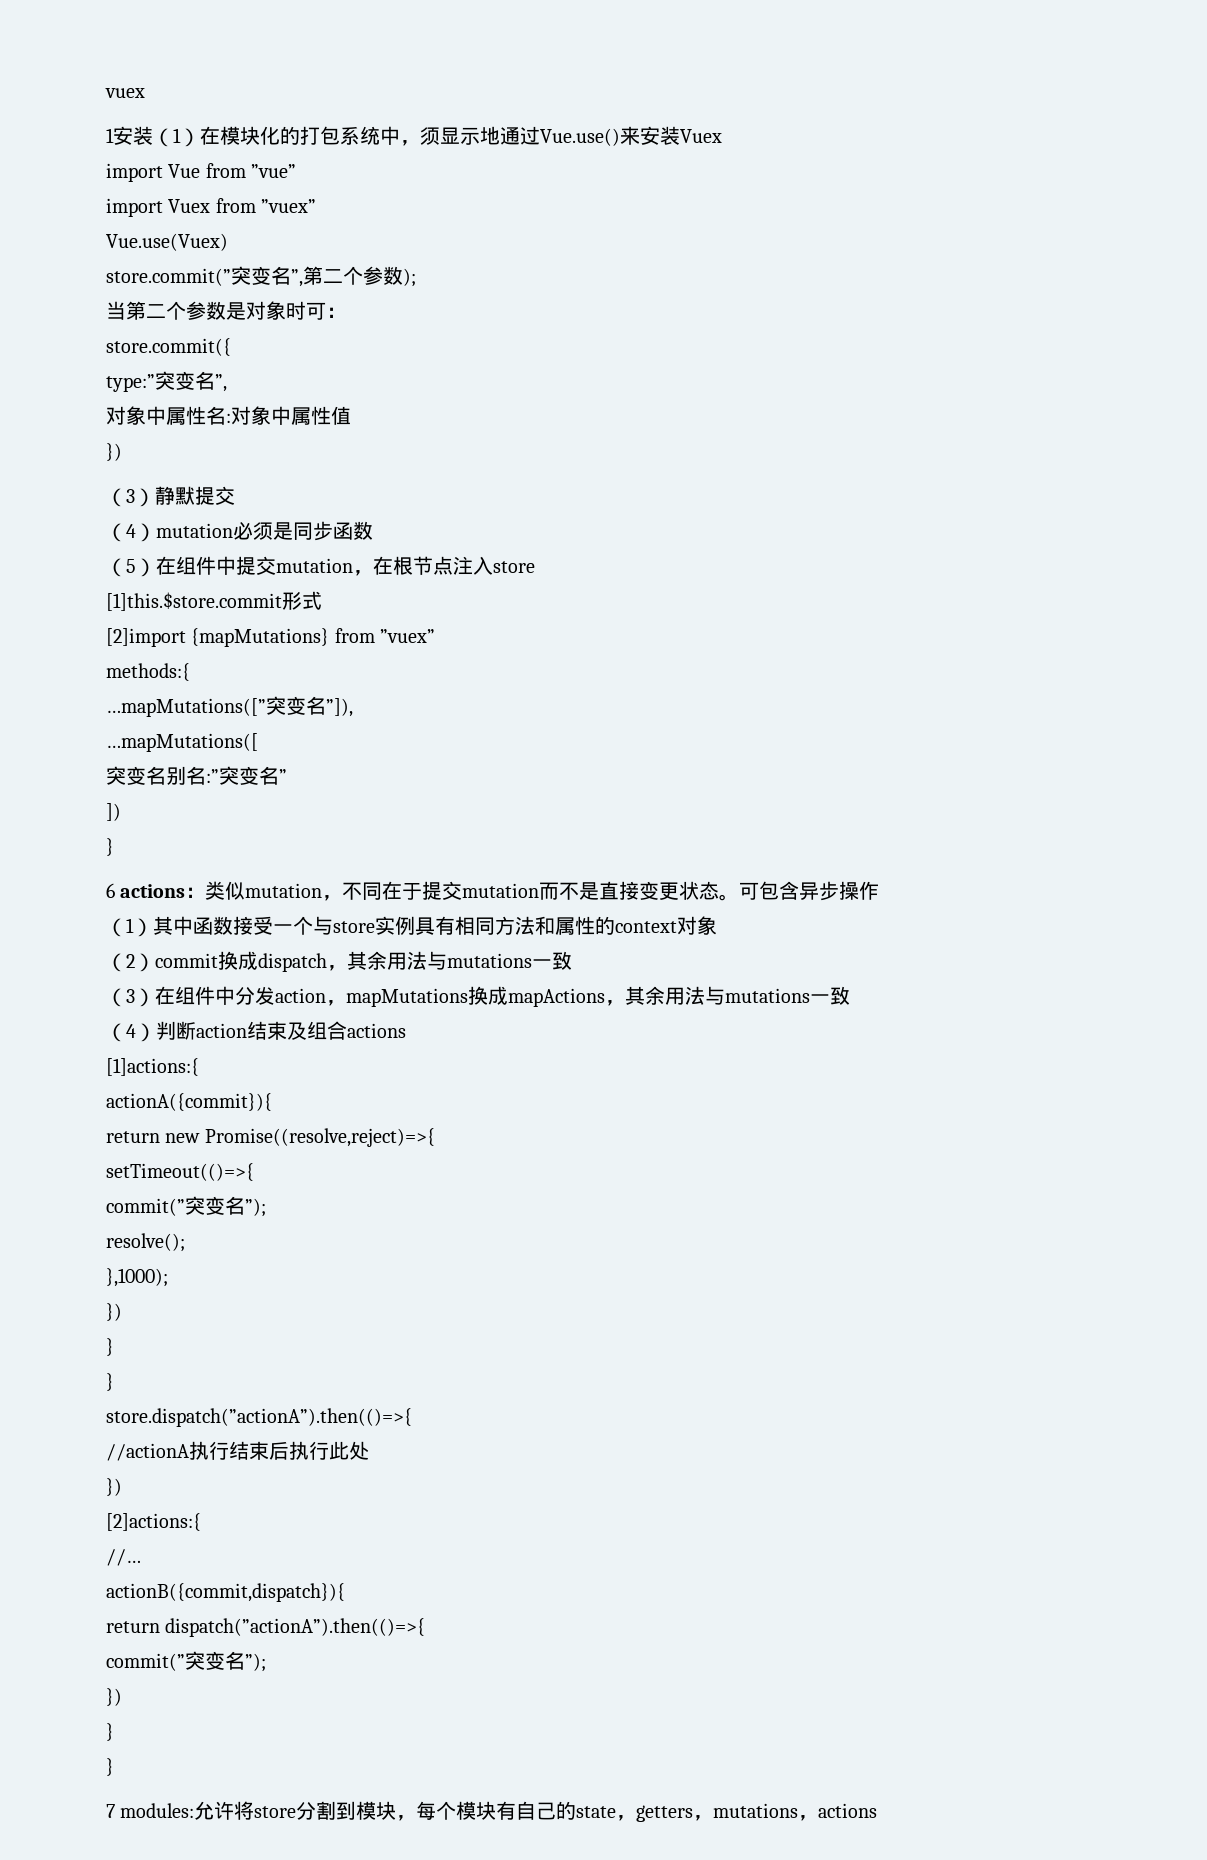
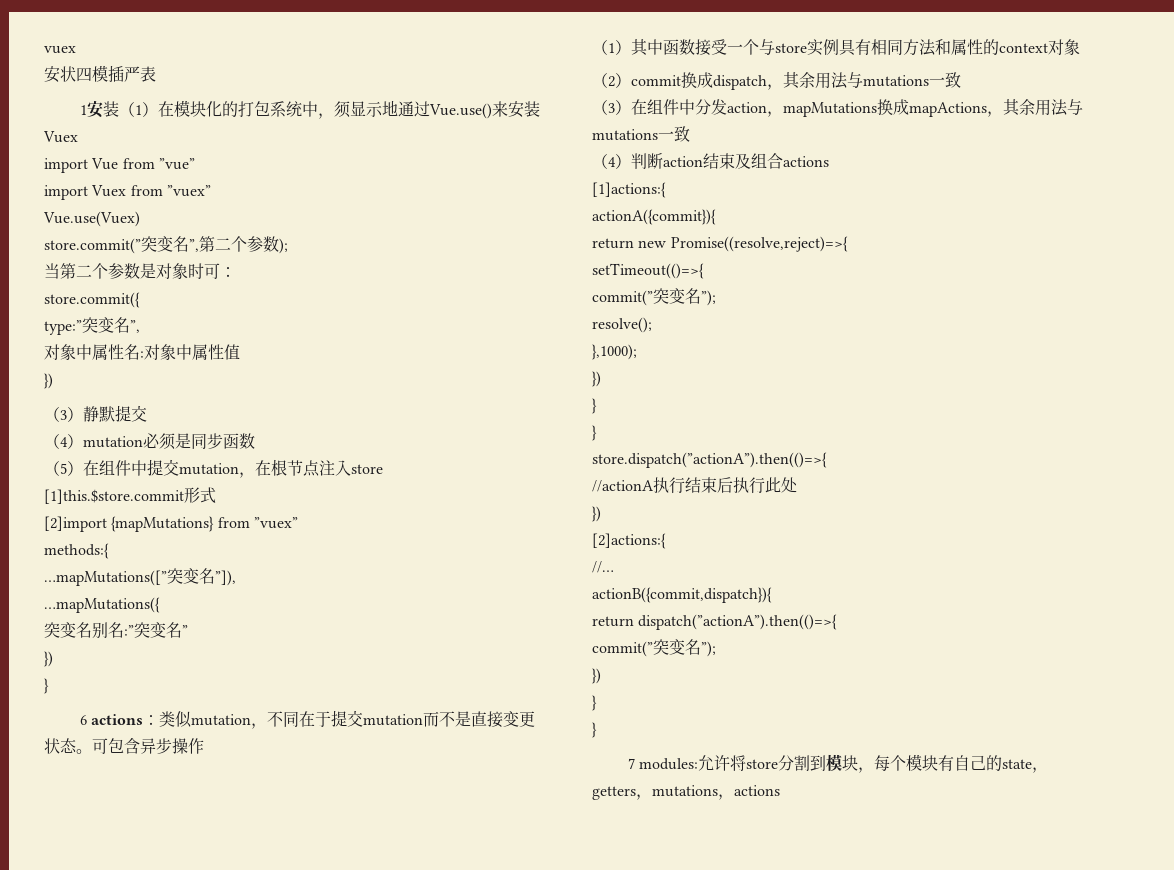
(145, 93) none -> [44,65,156,83] // 安状四模插严表
[106,733,258,752] …mapMutations([ -> [44,597,160,613] …mapMutations({
[106,803,121,821] ]) -> [44,651,53,667] })

